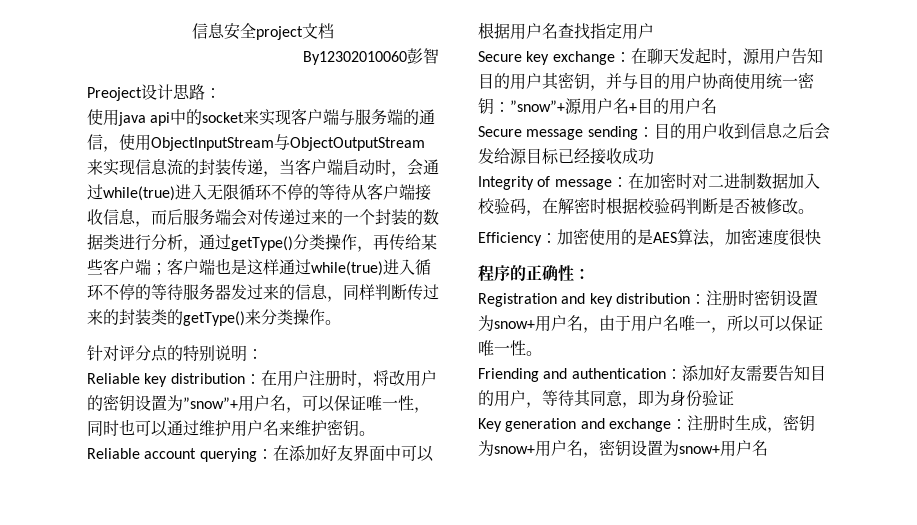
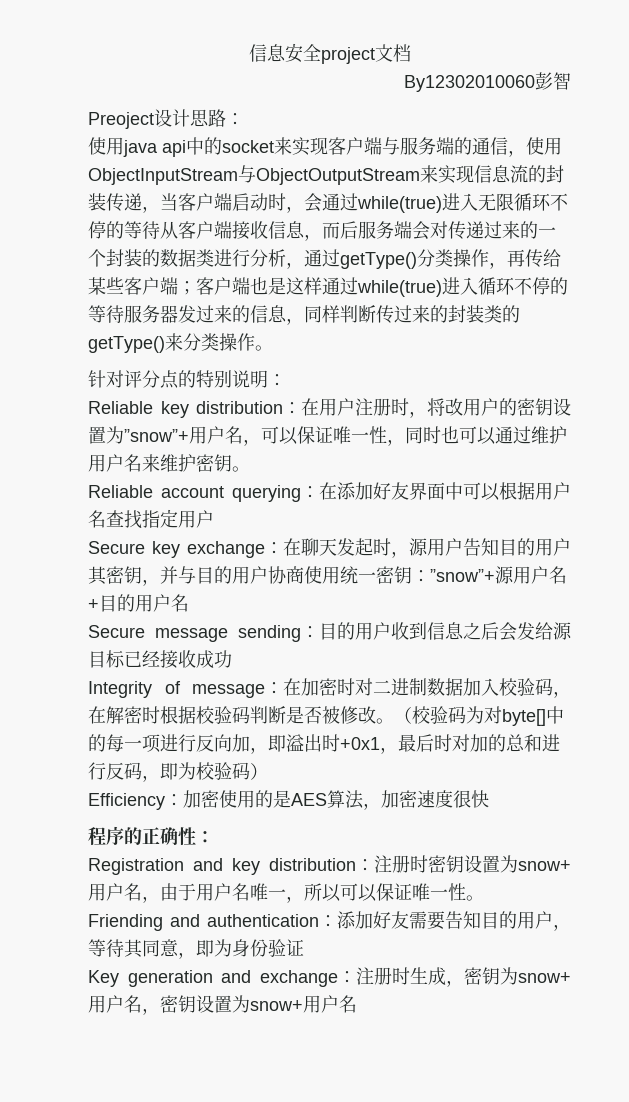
(814, 211) none -> [394,706,564,726] [88,734,560,754] [88,762,268,782] （校验码为对byte[]中的每一项进行反向加，即溢出时+0x1，最后时对加的总和进行反码，即为校验码）

